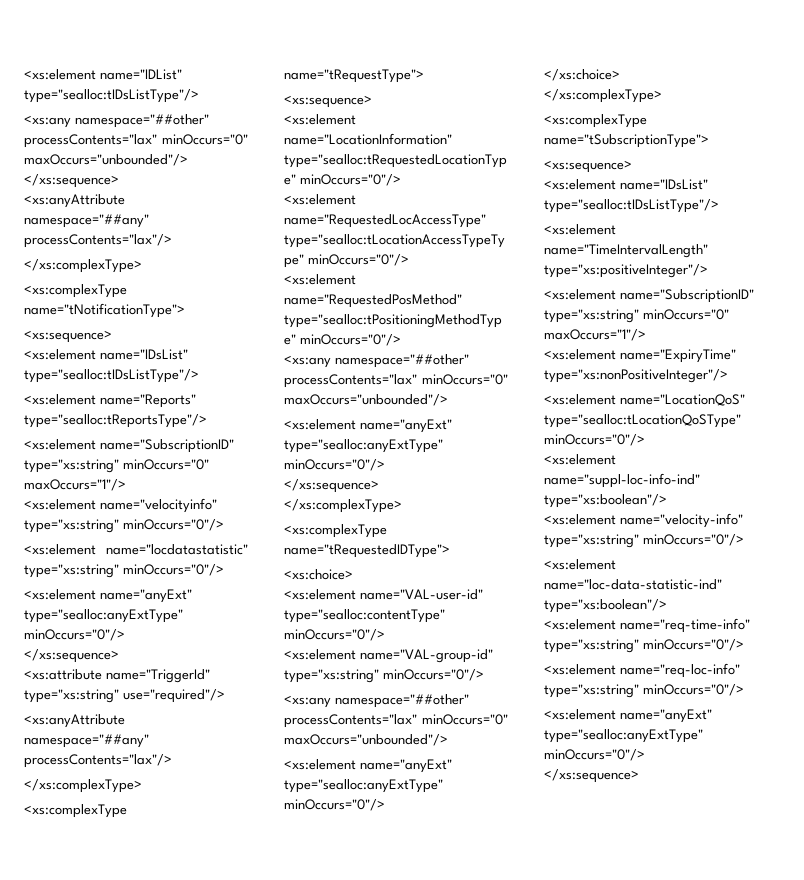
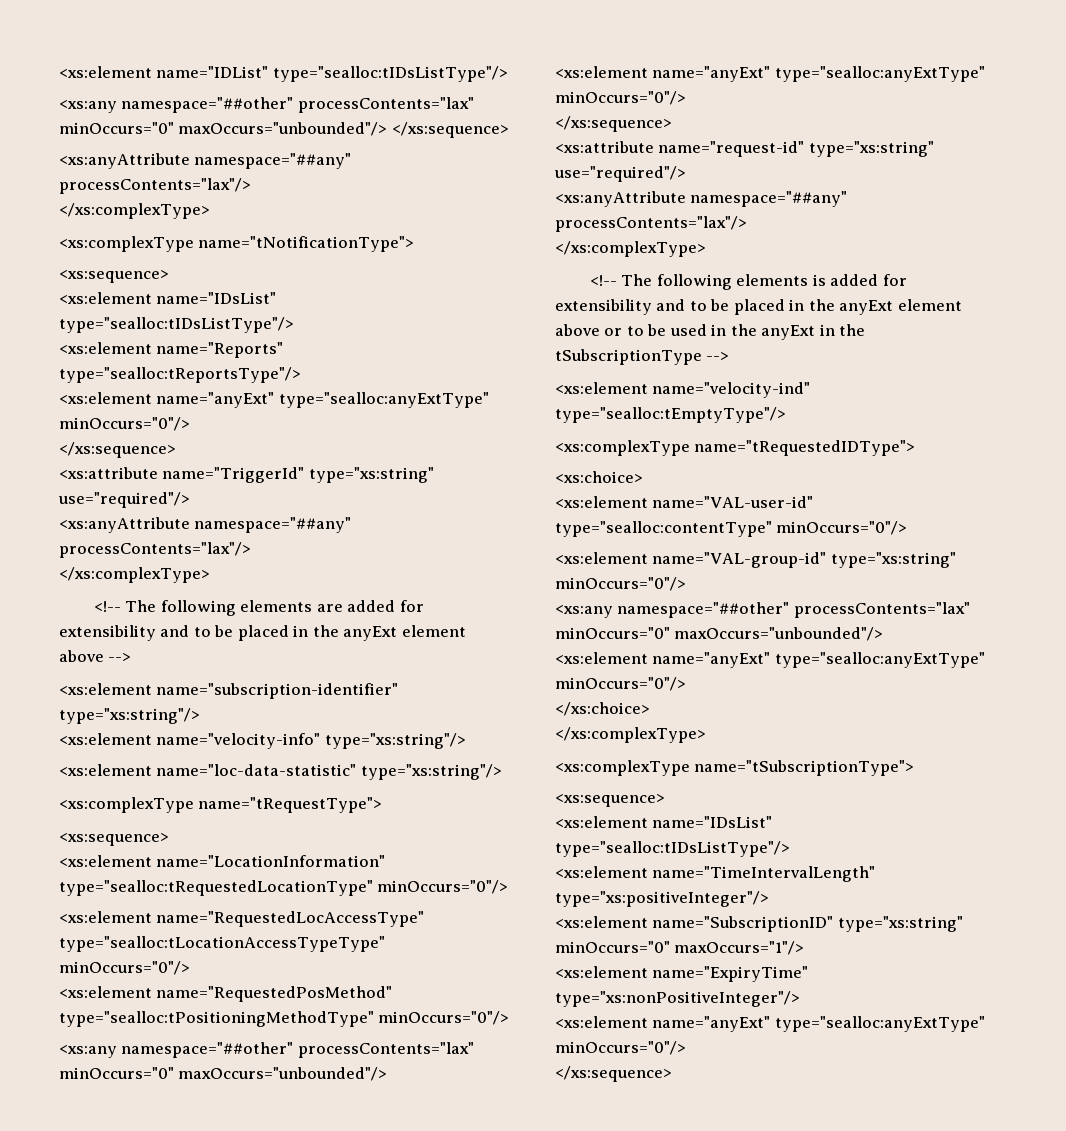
[24,439,234,453] [24,459,209,473] [24,479,126,491] [24,498,217,513] [24,519,224,533] [24,544,248,555] [24,564,224,578] // <xs:element name="SubscriptionID" type="xs:string" minOccurs="0" maxOccurs="1"/> // <xs:element name="velocityinfo" type="xs:string" minOccurs="0"/> // <xs:element name="locdatastatistic" type="xs:string" minOccurs="0"/> -> (301, 375) none
(142, 786) none -> [94,600,424,616] [59,625,466,641] [59,650,132,662] [59,683,399,699] [59,708,200,724] [59,733,466,749] [59,764,502,780] // <!-- The following elements are added for extensibility and to be placed in the anyExt element above --> // <xs:element name="subscription-identifier" type="xs:string"/> // <xs:element name="velocity-info" type="xs:string"/> // <xs:element name="loc-data-statistic" type="xs:string"/>
[284,499,402,513] </xs:complexType> -> [555,141,934,157] [554,166,686,182] [555,191,848,207] [555,216,747,232] [555,241,706,257] [590,274,907,290] [555,299,962,315] [555,324,866,340] [555,349,730,365] [555,382,811,398] [555,407,786,423] <xs:attribute name="request-id" type="xs:string" use="required"/> // <xs:anyAttribute namespace="##any" processContents="lax"/> // </xs:complexType> // <!-- The following elements is added for extensibility and to be placed in the anyExt element above or to be used in the anyExt in the tSubscriptionType --> // <xs:element name="velocity-ind" type="sealloc:tEmptyType"/>
[544,394,745,406] [544,414,741,428] [544,434,645,446] [544,454,616,465] [544,473,700,488] [544,494,667,508] [544,513,743,528] [544,534,744,548] [544,559,616,570] [544,579,722,590] [544,599,667,613] [544,618,750,633] [544,639,744,653] [544,663,740,678] [544,684,744,698] // <xs:element name="LocationQoS" type="sealloc:tLocationQoSType" minOccurs="0"/> // <xs:element name="suppl-loc-info-ind" type="xs:boolean"/> // <xs:element name="velocity-info" type="xs:string" minOccurs="0"/> // <xs:element name="loc-data-statistic-ind" type="xs:boolean"/> // <xs:element name="req-time-info" type="xs:string" minOccurs="0"/> // <xs:element name="req-loc-info" type="xs:string" minOccurs="0"/> -> (800, 999) none

